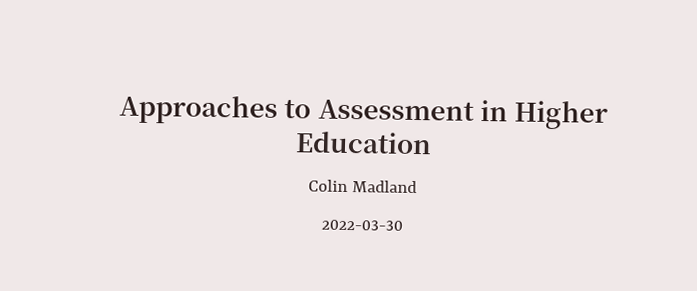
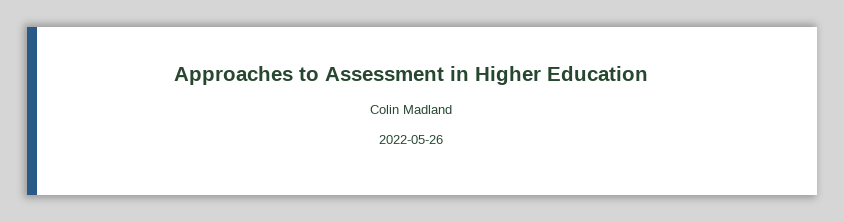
[320,219,403,231] 2022-03-30 -> [379,135,443,144] 2022-05-26

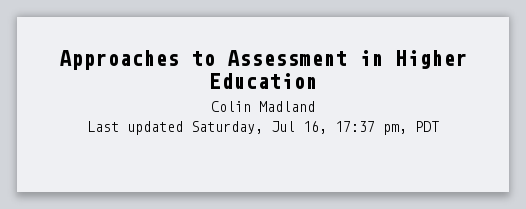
[379,135,443,144] 2022-05-26 -> [87,121,439,135] Last updated Saturday, Jul 16, 17:37 pm, PDT

